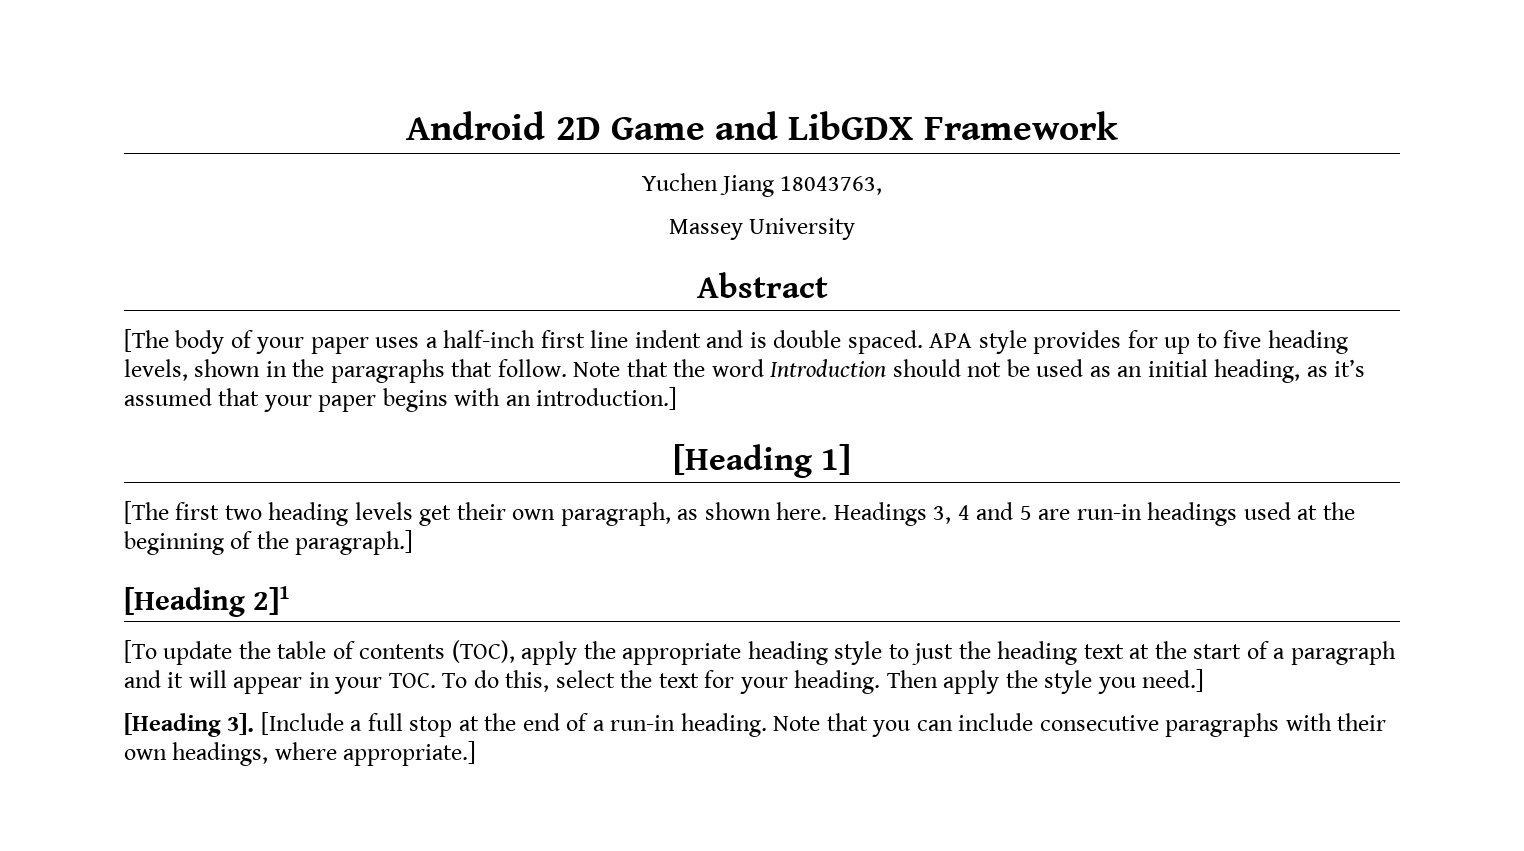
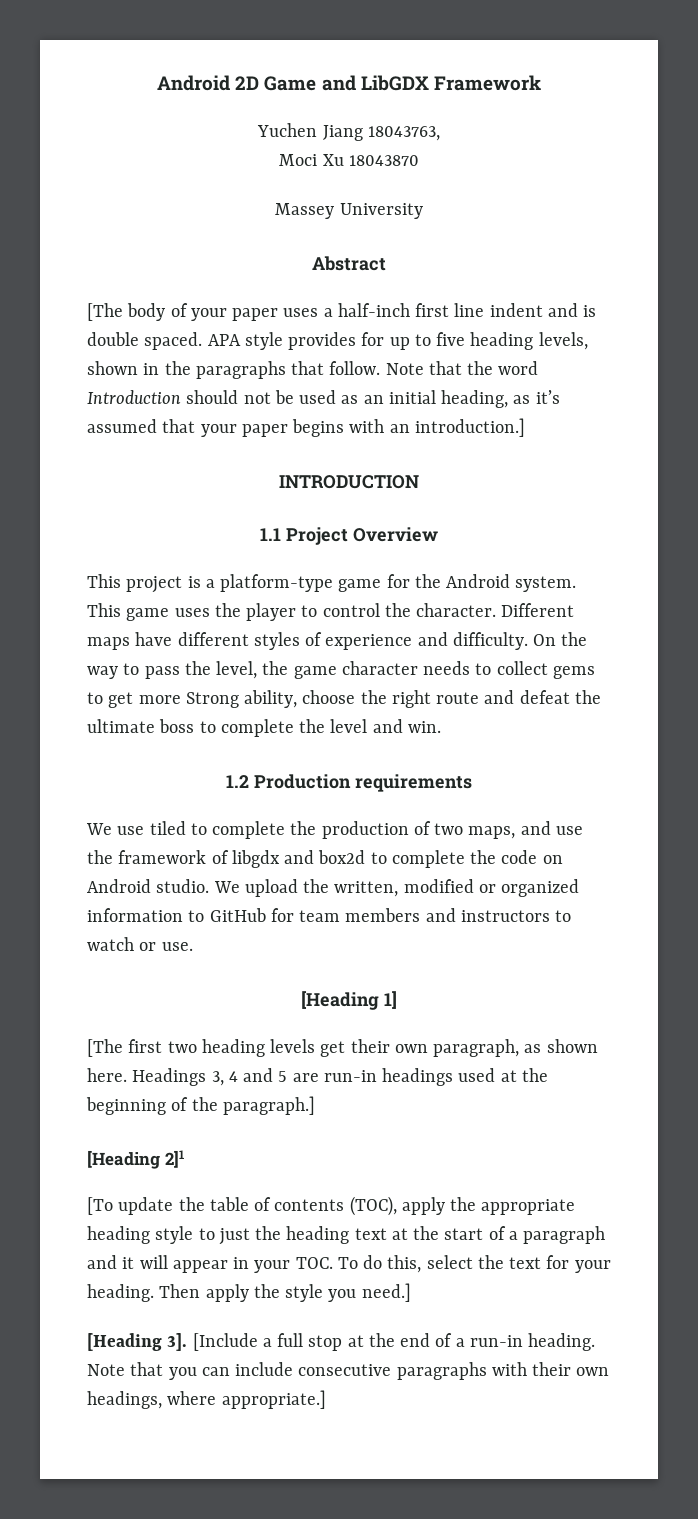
(883, 185) none -> [279,154,419,166] // Moci Xu 18043870
(678, 398) none -> [279,475,419,489] [260,527,438,545] [87,574,577,593] [87,603,575,621] [87,632,588,650] [87,661,595,679] [87,690,601,708] [87,719,441,737] [226,774,472,792] [86,821,583,839] [87,850,563,868] [87,879,580,897] [87,908,572,922] [87,937,193,951] // INTRODUCTION // 1.1 Project Overview // This project is a platform-type game for the Android system. This game uses the player to control the character. Different maps have different styles of experience and difficulty. On the way to pass the level, the game character needs to collect gems to get more Strong ability, choose the right route and defeat the ultimate boss to complete the level and win. // 1.2 Production requirements // We use tiled to complete the production of two maps, and use the framework of libgdx and box2d to complete the code on Android studio. We upload the written, modified or organized information to GitHub for team members and instructors to watch or use.

